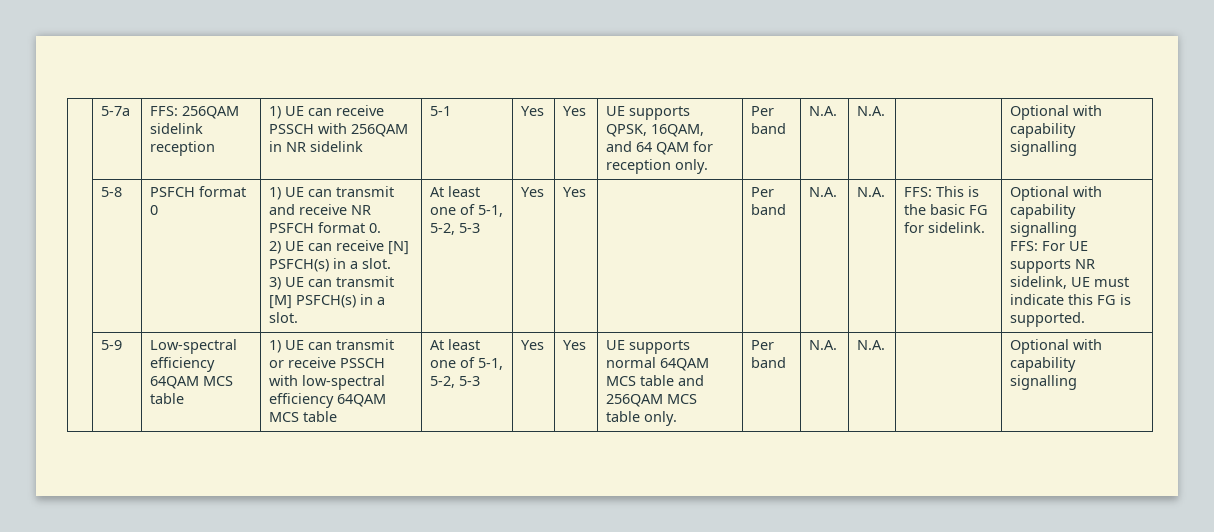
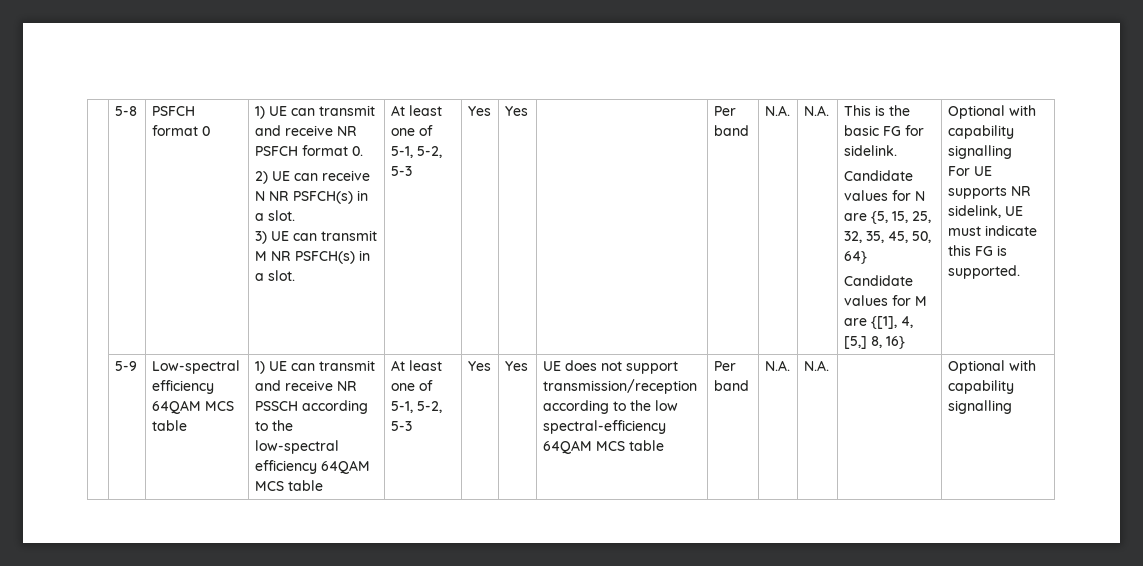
[101,106,131,116] [150,106,240,119] [150,123,204,134] [150,141,216,156] [269,105,385,119] [269,123,409,137] [269,141,364,152] [430,106,452,116] [521,106,545,116] [563,106,587,116] [606,106,691,120] [606,124,705,137] [606,141,714,155] [606,159,709,174] [751,106,775,116] [751,123,787,134] [809,106,838,116] [857,106,886,116] [1010,105,1103,120] [1010,123,1077,138] [1010,141,1078,156] | 5-7a | FFS: 256QAM sidelink reception | 1) UE can receive PSSCH with 256QAM in NR sidelink | 5-1 | Yes | Yes | UE supports QPSK, 16QAM, and 64 QAM for reception only. | Per band | N.A. | N.A. | | Optional with capability signalling // -> (114, 111) none
[388,241,410,255] [N] -> [254,191,289,201] N NR
[269,295,293,309] [M] -> [254,251,291,261] M NR
[904,187,933,197] FFS: -> (829, 110) none
[1010,186,1103,201] [1010,204,1077,219] [1010,222,1078,237] [1010,241,1039,251] | Optional with capability signalling // FFS: -> [843,170,913,181] [843,190,925,201] [843,211,931,224] [843,231,931,243] [843,251,867,264] [843,275,913,286] [843,295,927,306] [843,316,913,329] [843,336,905,349] [947,105,1036,119] [947,125,1014,139] [947,145,1012,159] // Candidate values for N are {5, 15, 25, 32, 35, 45, 50, 64} // Candidate values for M are {[1], 4, [5,] 8, 16} | Optional with capability signalling //
[269,357,386,368] [269,375,299,386] or receive PSSCH with -> [254,380,357,391] [254,400,368,414] [254,420,293,431] and receive NR PSSCH according to the
[629,340,691,354] [606,357,710,371] [606,375,705,386] [606,394,698,407] [606,411,678,426] supports normal 64QAM MCS table and 256QAM MCS table only. -> [564,360,678,374] [542,379,697,394] [542,400,678,414] [542,420,666,434] [542,440,664,454] does not support transmission/reception according to the low spectral-efficiency 64QAM MCS table

